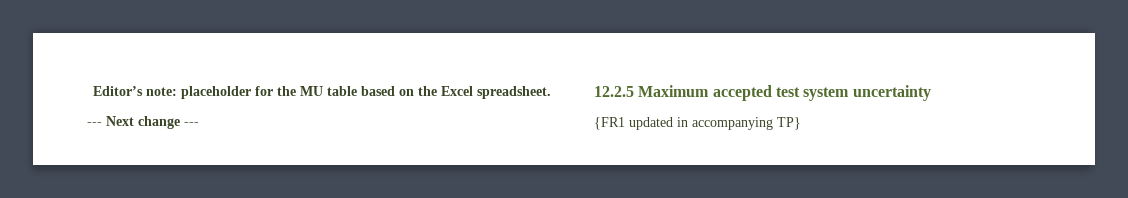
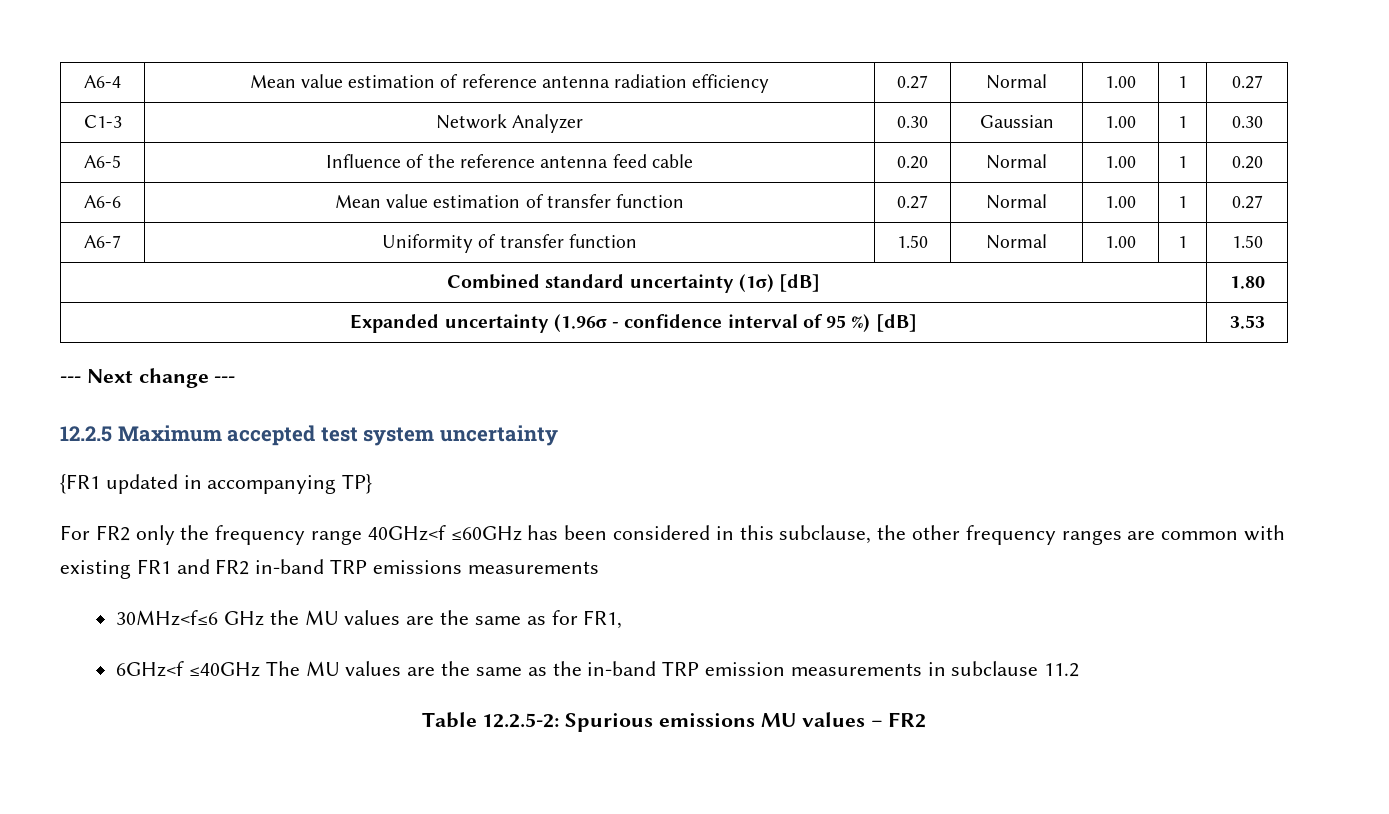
[93,86,551,99] Editor’s note: placeholder for the MU table based on the Excel spreadsheet. -> [84,75,121,88] [249,74,770,93] [897,75,928,89] [986,74,1047,89] [1105,76,1136,88] [1178,76,1187,88] [1231,75,1263,89] [83,115,122,128] [435,114,584,133] [897,116,928,128] [979,115,1054,128] [1105,116,1136,128] [1178,116,1187,128] [1231,116,1263,128] [84,155,121,168] [326,154,693,168] [897,156,928,169] [986,154,1047,169] [1105,156,1136,168] [1178,156,1187,168] [1231,156,1263,169] [84,195,121,208] [334,194,685,208] [897,195,928,209] [986,194,1047,209] [1105,196,1136,208] [1178,196,1187,208] [1231,195,1263,209] [84,235,121,248] [382,234,637,253] [897,235,928,248] [986,234,1047,249] [1105,236,1136,248] [1178,236,1187,248] [1231,235,1263,248] [446,274,821,293] [1229,276,1265,289] [350,314,917,333] [1229,315,1265,329] A6-4 | Mean value estimation of reference antenna radiation efficiency | 0.27 | Normal | 1.00 | 1 | 0.27 // C1-3 | Network Analyzer | 0.30 | Gaussian | 1.00 | 1 | 0.30 // A6-5 | Influence of the reference antenna feed cable | 0.20 | Normal | 1.00 | 1 | 0.20 // A6-6 | Mean value estimation of transfer function | 0.27 | Normal | 1.00 | 1 | 0.27 // A6-7 | Uniformity of transfer function | 1.50 | Normal | 1.00 | 1 | 1.50 // Combined standard uncertainty (1σ) [dB] | 1.80 // Expanded uncertainty (1.96σ - confidence interval of 95 %) [dB] | 3.53
(801, 123) none -> [60,525,1286,545] [60,559,599,579] [116,610,623,629] [116,661,1080,677] [421,712,927,732] // For FR2 only the frequency range 40GHz<f ≤60GHz has been considered in this subclause, the other frequency ranges are common with existing FR1 and FR2 in-band TRP emissions measurements // 30MHz<f≤6 GHz the MU values are the same as for FR1, // 6GHz<f ≤40GHz The MU values are the same as the in-band TRP emission measurements in subclause 11.2 // Table 12.2.5-2: Spurious emissions MU values – FR2

